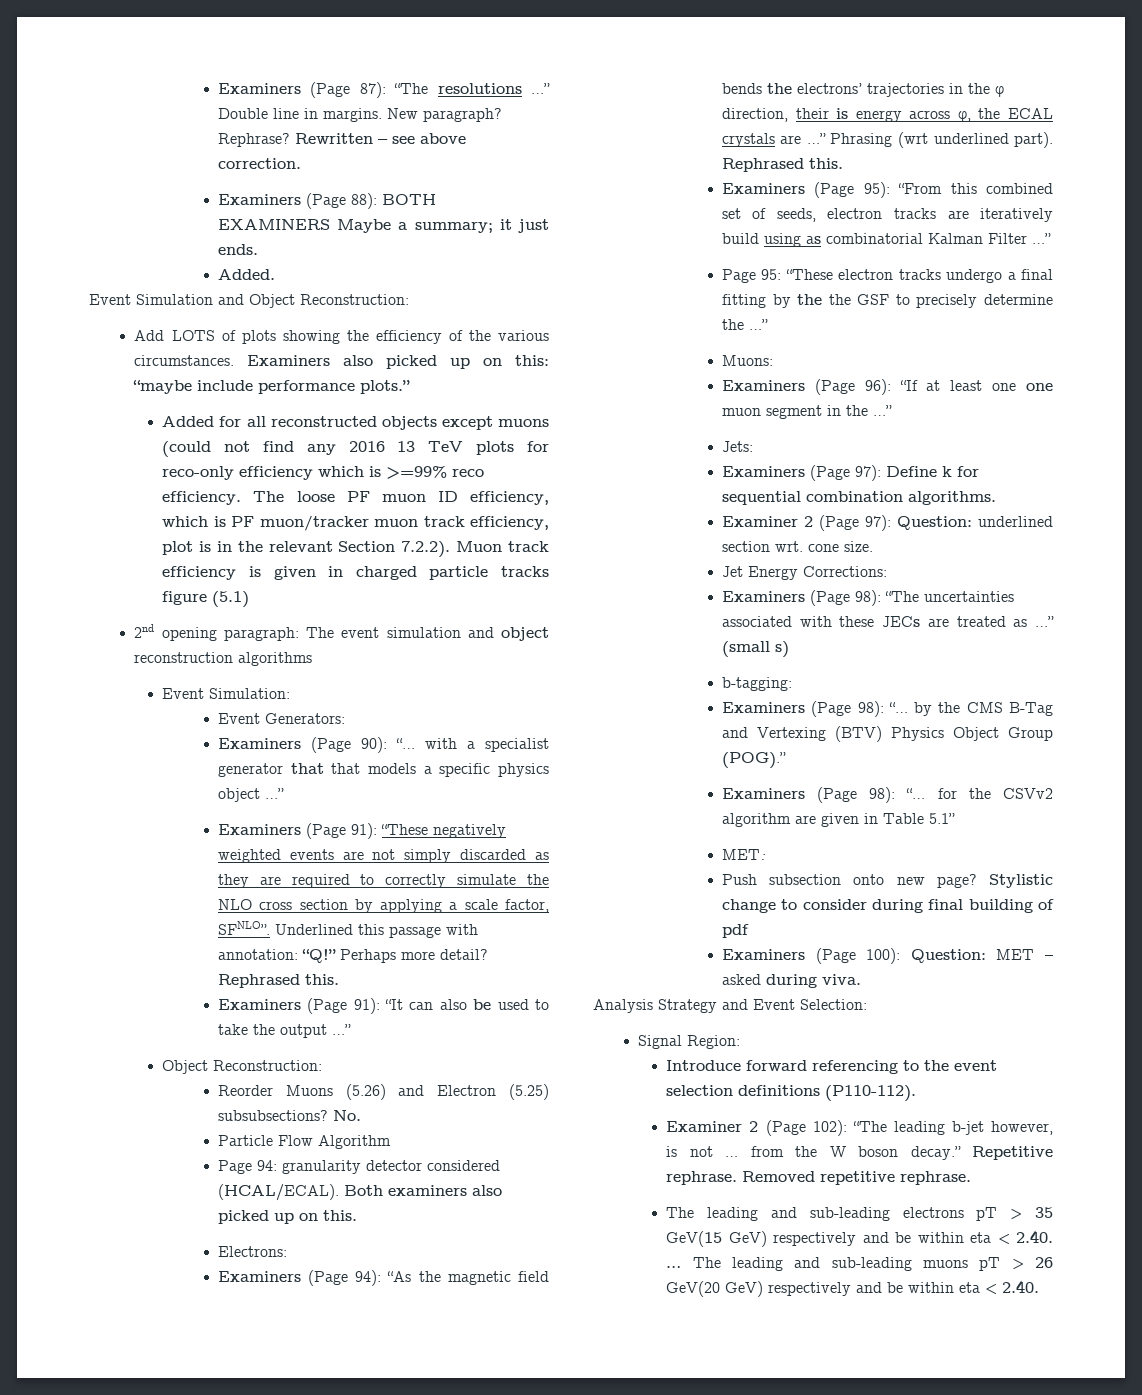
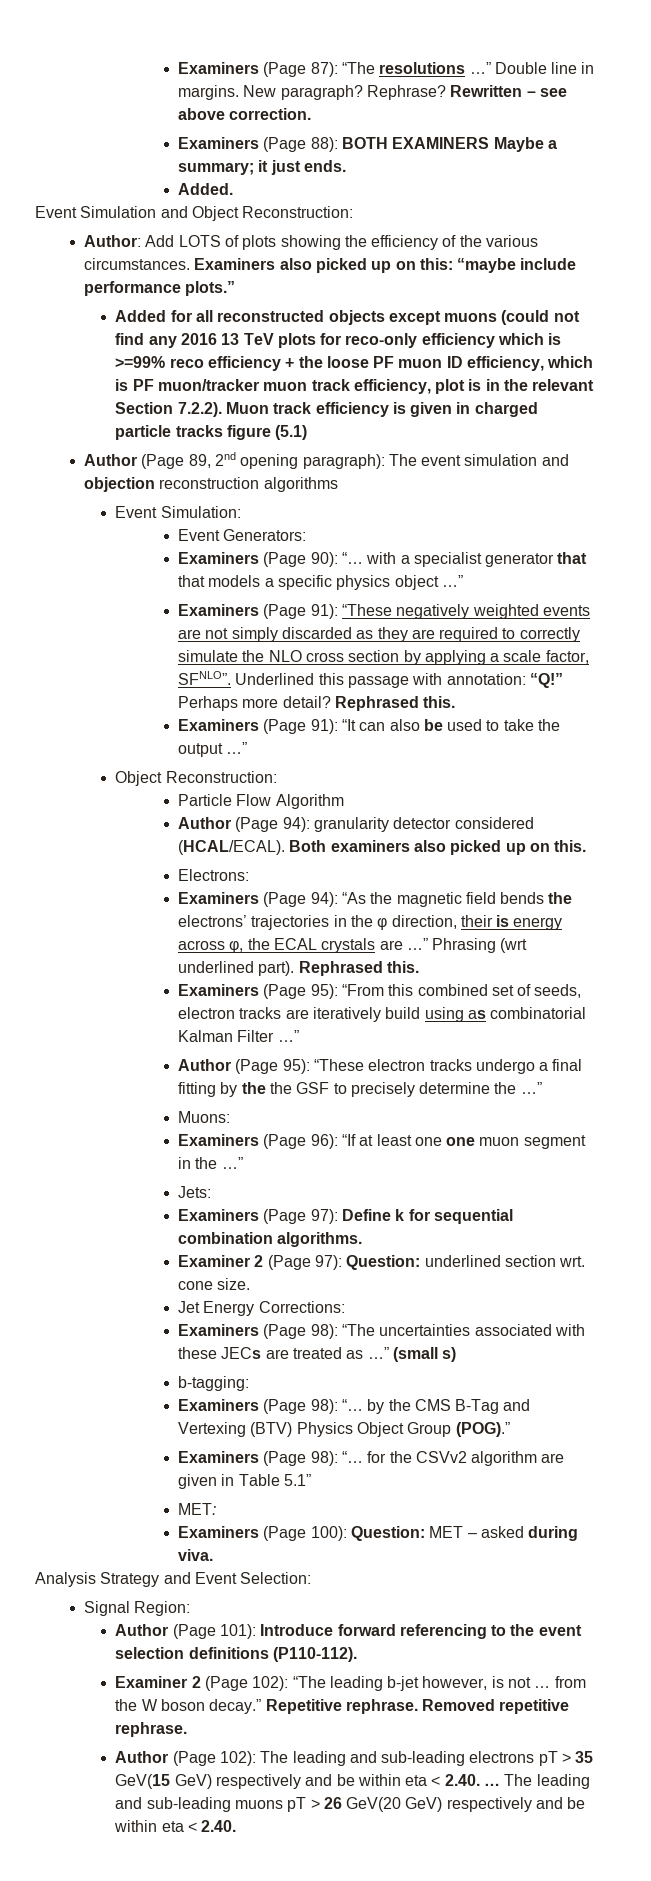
(409, 299) none -> [83,235,141,247] Author:
[162,491,285,505] efficiency. The -> [207,356,323,371] efficiency + the
(250, 599) none -> [83,454,211,469] Author (Page 89,
[223,627,299,641] paragraph: -> [302,454,385,469] paragraph):
[500,627,549,641] object -> [83,477,155,492] objection
[217,1084,550,1100] [217,1110,361,1121] // Reorder Muons (5.26) and Electron (5.25) subsubsections? No. -> (277, 777) none
[217,1160,277,1174] Page 94: -> [177,817,310,832] Author (Page 94):
[721,269,782,283] Page 95: -> [177,1059,310,1074] Author (Page 95):
[721,874,1053,888] [721,899,1054,913] [721,924,749,938] // Push subsection onto new page? Stylistic change to consider during final building of pdf -> (216, 1509) none
(741, 1042) none -> [115,1624,256,1639] Author (Page 101):
(972, 1178) none -> [115,1751,256,1766] Author (Page 102):

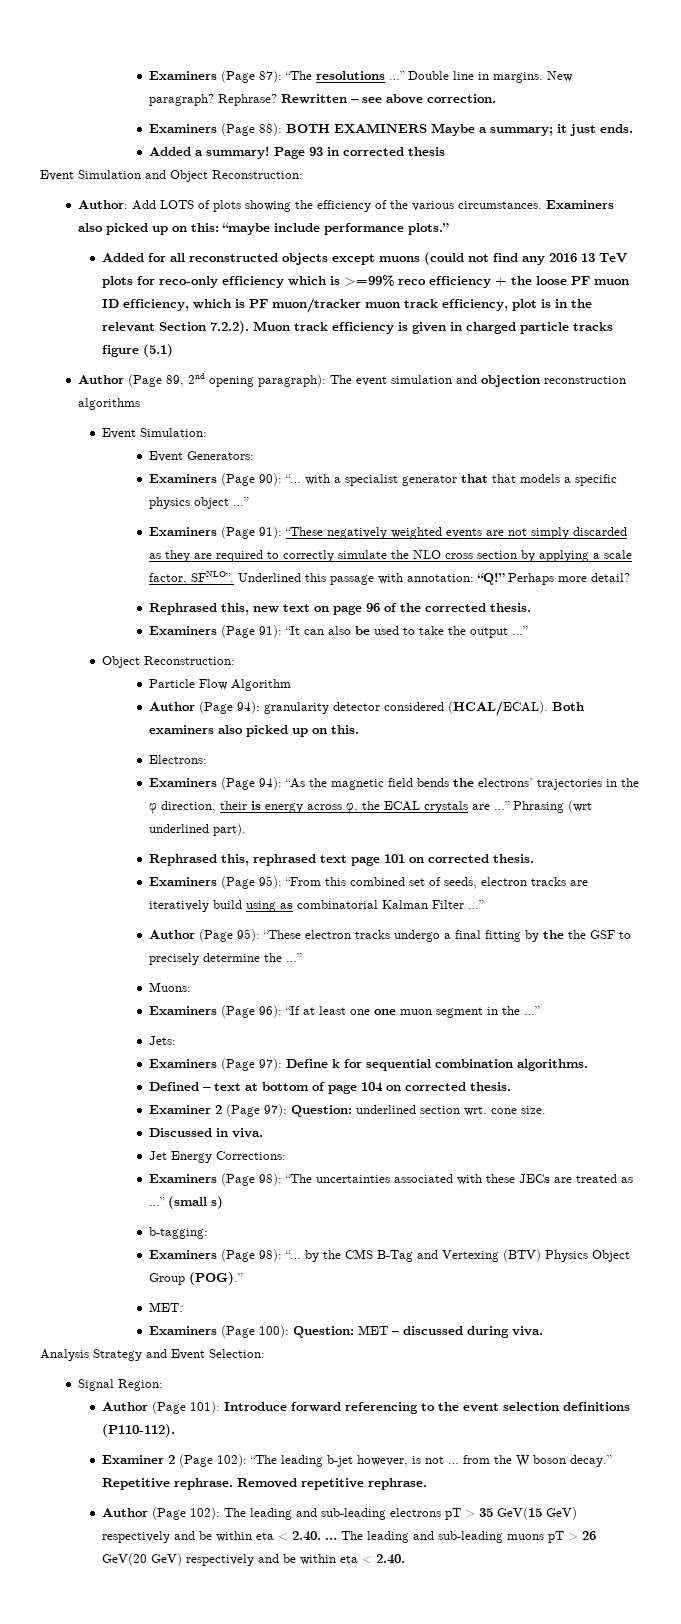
[177,183,233,195] Added. -> [149,146,446,159] Added a summary! Page 93 in corrected thesis
[334,696,456,711] Rephrased this. -> [149,603,532,615] // Rephrased this, new text on page 96 of the corrected thesis.
[298,961,419,976] Rephrased this. -> [149,854,535,866] // Rephrased this, rephrased text page 101 on corrected thesis.
(363, 1239) none -> [149,1082,512,1094] // Defined – text at bottom of page 104 on corrected thesis.
(251, 1284) none -> [149,1128,264,1138] // Discussed in viva.
[177,1451,565,1466] [177,1474,311,1489] // Examiners (Page 98): “… for the CSVv2 algorithm are given in Table 5.1” -> (244, 1278) none
[480,1526,524,1538] asked -> [403,1326,464,1335] discussed

